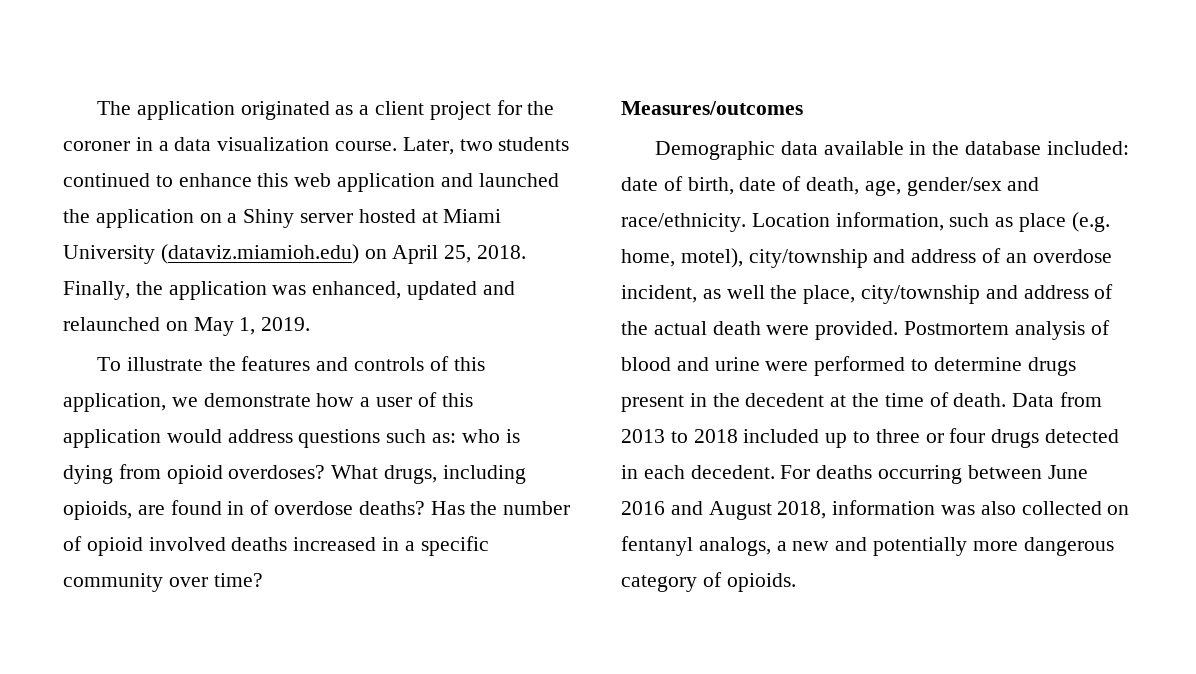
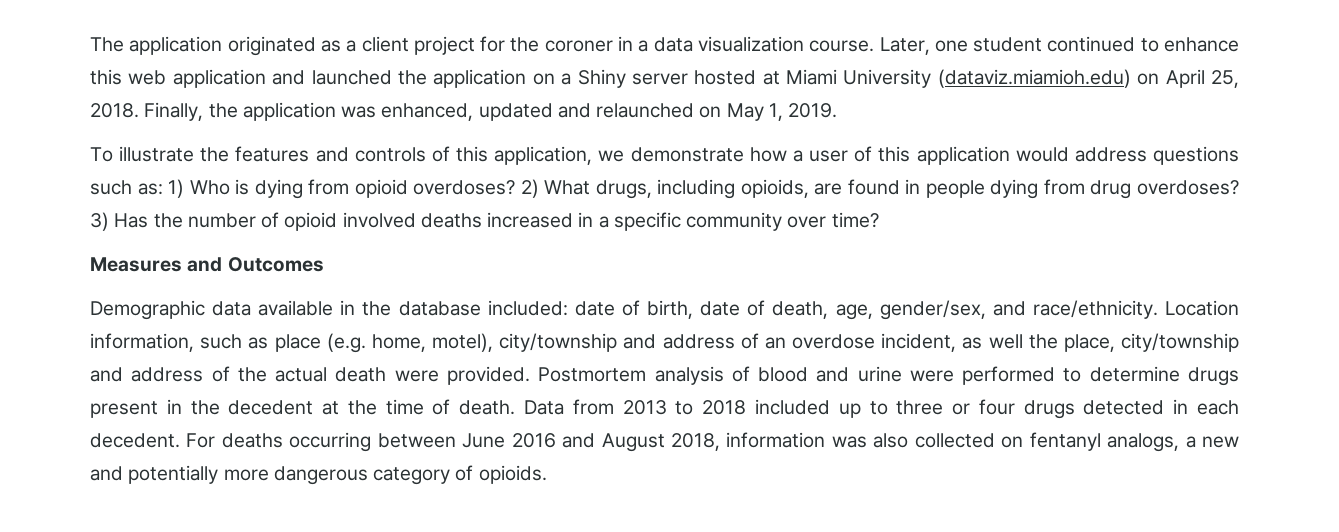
[459,137,570,151] two students -> [934,37,1043,52] one student
[461,429,500,443] who -> [168,179,230,198] 1) Who
(326, 472) none -> [520,179,539,198] 2)
[250,500,425,515] of overdose deaths? -> [925,179,1239,199] [90,212,109,231] people dying from drug overdoses? 3)
[621,101,803,115] Measures/outcomes -> [90,257,324,272] Measures and Outcomes
[906,177,1002,196] gender/sex -> [879,300,986,320] gender/sex,

